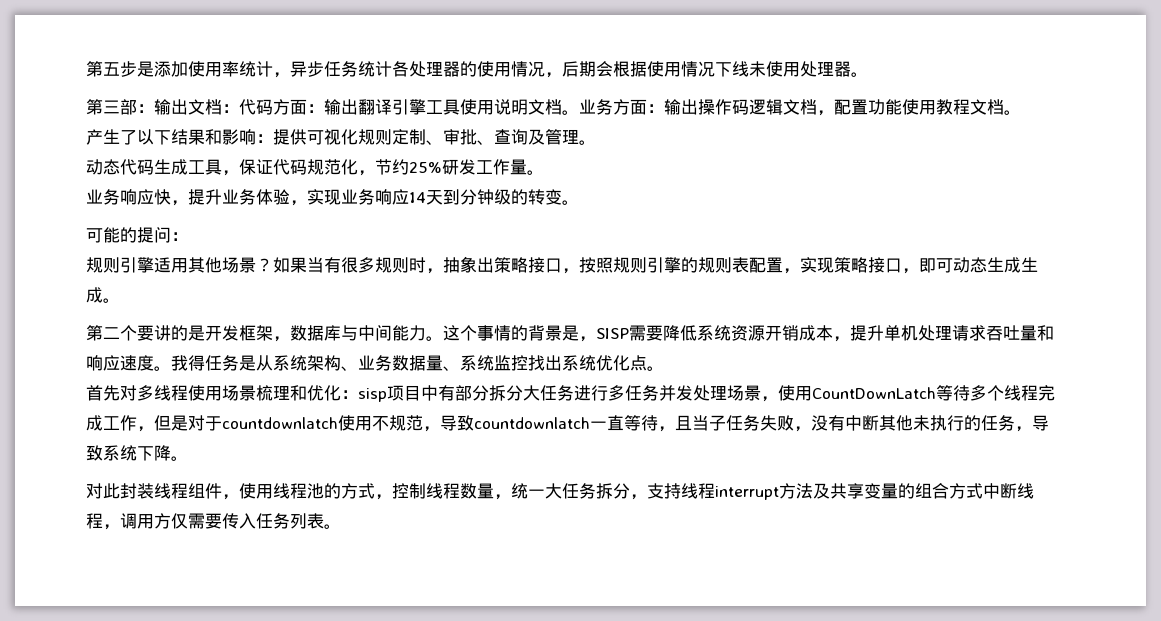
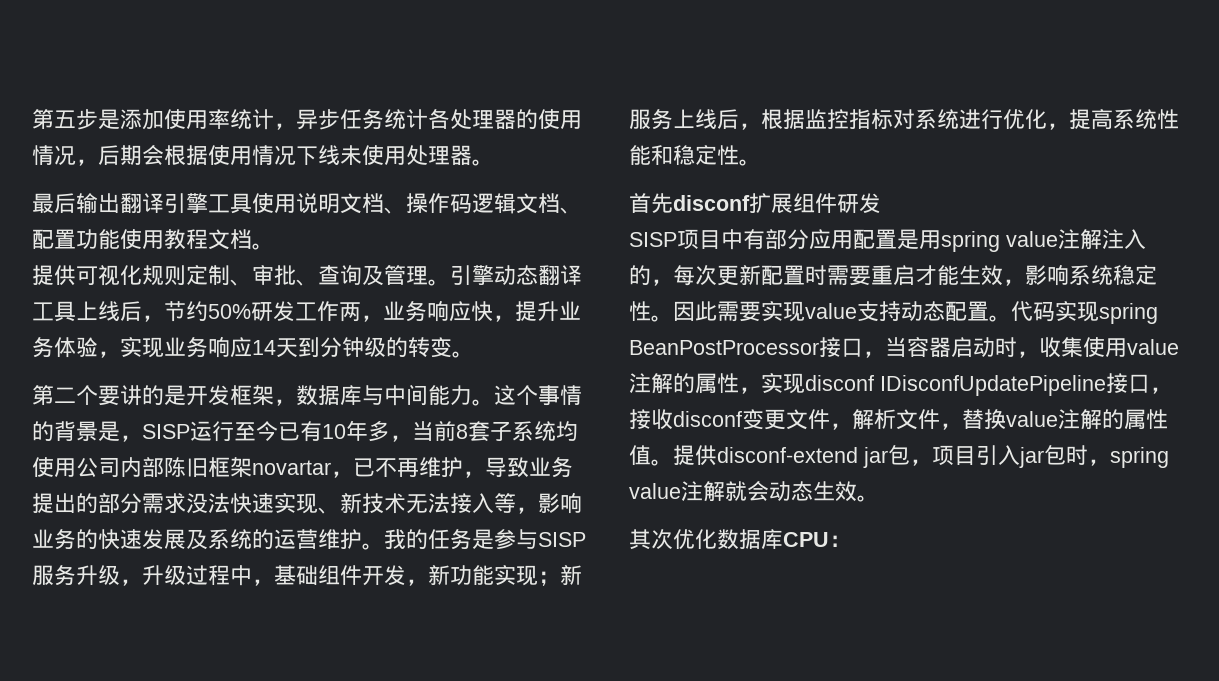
[86,99,324,115] 第三部：输出文档：代码方面： -> [32,193,76,213] 最后
[562,99,698,115] 。业务方面：输出 -> [384,207,406,214] 、
[817,110,834,116] ， -> [560,207,582,214] 、
[86,129,273,145] 产生了以下结果和影响： -> (274, 246) none
[86,159,442,176] // 动态代码生成工具，保证代码规范化，节约25% -> [450,265,582,285] [32,301,251,322] 引擎动态翻译工具上线后，节约50%
[510,159,544,175] 量。 // -> [339,302,383,322] 两，
[86,227,188,243] [86,256,1038,274] [86,287,120,303] // 可能的提问： // 规则引擎适用其他场景？如果当有很多规则时，抽象出策略接口，按照规则引擎的规则表配置，实现策略接口，即可动态生成生成。 -> (474, 354) none
[629,325,1054,342] [86,355,664,371] [86,385,1055,402] [86,415,1049,432] [86,445,188,461] [86,483,1034,500] [86,513,341,530] 需要降低系统资源开销成本，提升单机处理请求吞吐量和响应速度。我得任务是从系统架构、业务数据量、系统监控找出系统优化点。 // 首先对多线程使用场景梳理和优化：sisp项目中有部分拆分大任务进行多任务并发处理场景，使用CountDownLatch等待多个线程完成工作，但是对于countdownlatch使用不规范，导致countdownlatch一直等待，且当子任务失败，没有中断其他未执行的任务，导致系统下降。 // 对此封装线程组件，使用线程池的方式，控制线程数量，统一大任务拆分，支持线程interrupt方法及共享变量的组合方式中断线程，调用方仅需要传入任务列表。 -> [190,420,578,442] [32,457,573,478] [32,492,582,514] [32,529,586,550] [32,565,582,586] [629,109,1179,130] [629,145,761,166] [629,193,881,214] [629,229,1146,252] [629,264,1157,286] [629,301,1158,324] [629,337,1179,358] [629,373,1172,396] [629,409,1168,430] [629,445,1169,468] [629,481,879,502] [629,529,851,550] 运行至今已有10年多，当前8套子系统均使用公司内部陈旧框架novartar，已不再维护，导致业务提出的部分需求没法快速实现、新技术无法接入等，影响业务的快速发展及系统的运营维护。我的任务是参与SISP服务升级，升级过程中，基础组件开发，新功能实现；新服务上线后，根据监控指标对系统进行优化，提高系统性能和稳定性。 // 首先disconf扩展组件研发 // SISP项目中有部分应用配置是用spring value注解注入的，每次更新配置时需要重启才能生效，影响系统稳定性。因此需要实现value支持动态配置。代码实现spring BeanPostProcessor接口，当容器启动时，收集使用value注解的属性，实现disconf IDisconfUpdatePipeline接口，接收disconf变更文件，解析文件，替换value注解的属性值。提供disconf-extend jar包，项目引入jar包时，spring value注解就会动态生效。 // 其次优化数据库CPU：

